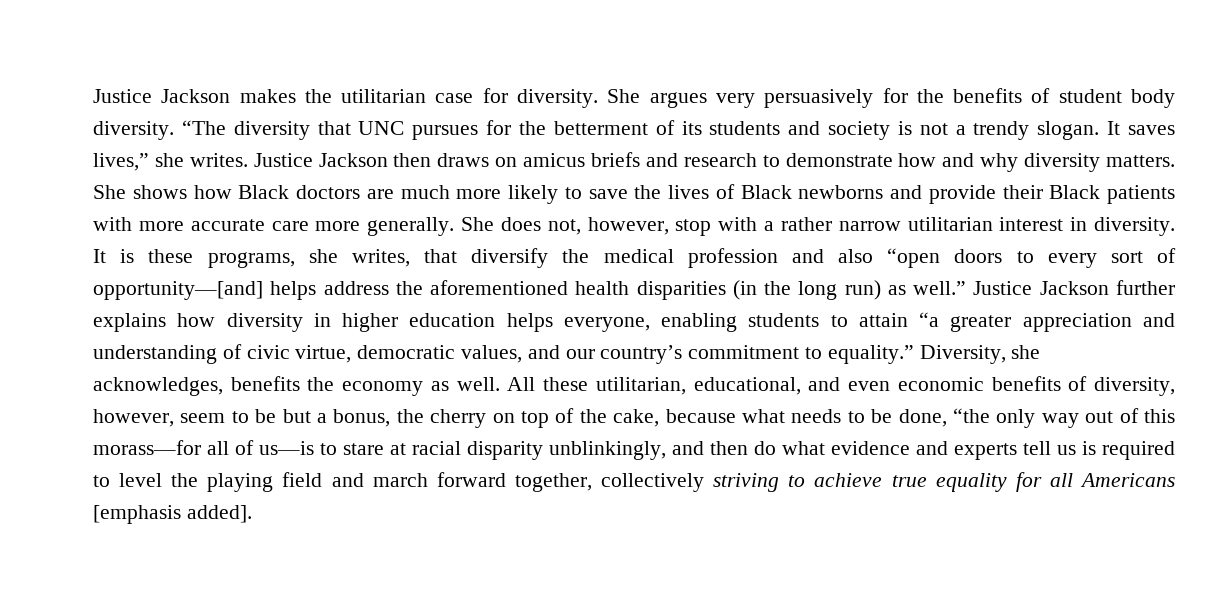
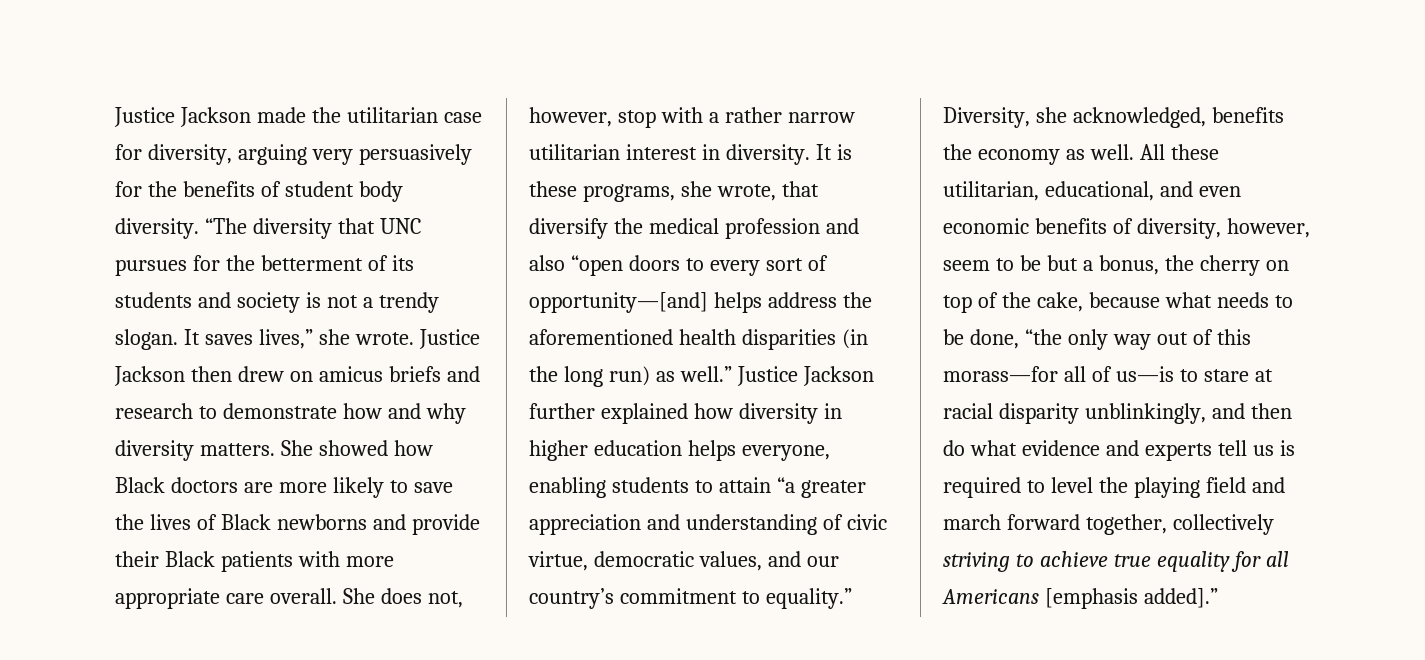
[93,89,296,103] Justice Jackson makes -> [114,107,306,127] Justice Jackson made
[517,89,707,108] diversity. She argues -> [147,144,307,165] diversity, arguing
[189,153,248,167] writes. -> [354,332,414,345] wrote.
[437,153,490,167] draws -> [237,366,284,382] drew
[132,185,187,199] shows -> [318,440,388,456] showed
[400,185,450,199] much -> (273, 487) none
[190,217,455,236] accurate care more generally. -> [115,588,337,609] appropriate care overall.
[351,249,410,267] writes, -> [716,184,776,201] wrote,
[93,313,166,332] explains -> [600,403,688,424] explained
[93,377,223,396] acknowledges, -> [1072,107,1206,128] acknowledged,
[186,505,252,523] added]. -> [1143,588,1218,608] added].”

